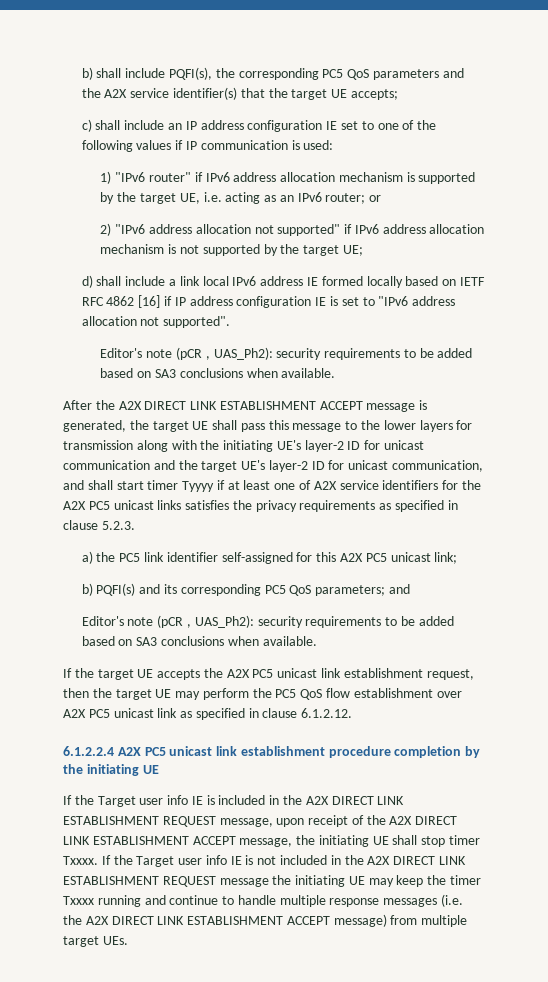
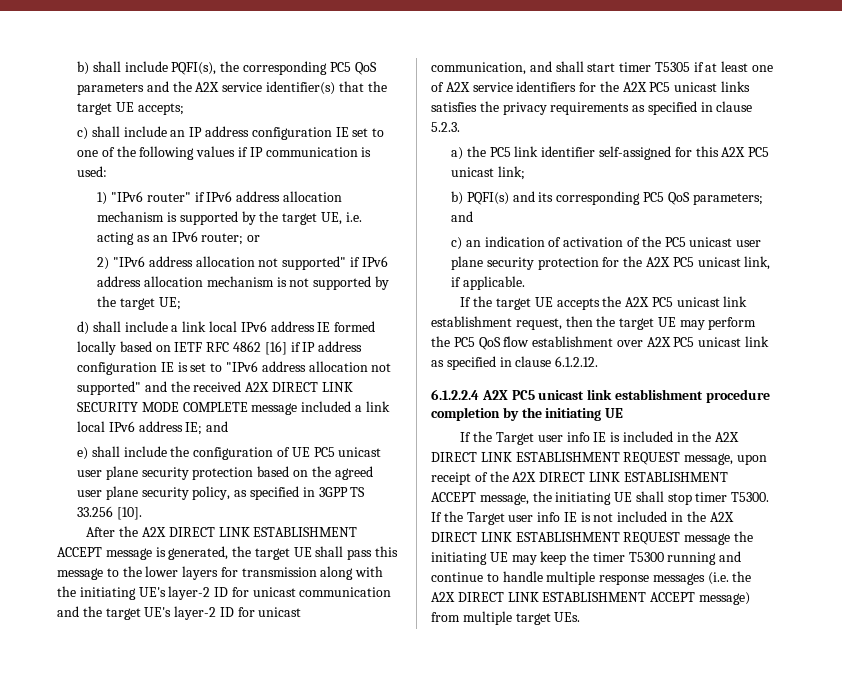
[163,316,231,328] [100,347,473,360] [100,368,336,378] supported". // Editor's note (pCR , UAS_Ph2): security requirements to be added based on SA3 conclusions when available. -> [77,381,353,395] [77,401,390,415] [77,421,229,435] [77,446,382,460] [77,466,373,480] [77,486,366,500] [77,506,142,520] supported" and the received A2X DIRECT LINK SECURITY MODE COMPLETE message included a link local IPv6 address IE; and // e) shall include the configuration of UE PC5 unicast user plane security protection based on the agreed user plane security policy, as specified in 3GPP TS 33.256 [10].
[182,481,215,492] Tyyyy -> [654,62,690,72] T5305
[81,615,454,628] [81,636,317,646] Editor's note (pCR , UAS_Ph2): security requirements to be added based on SA3 conclusions when available. -> [451,236,762,250] [451,256,771,270] [451,276,525,290] c) an indication of activation of the PC5 unicast user plane security protection for the A2X PC5 unicast link, if applicable.
[63,856,98,865] Txxxx. -> [731,492,770,502] T5300.
[63,896,94,905] Txxxx -> [628,552,664,562] T5300

